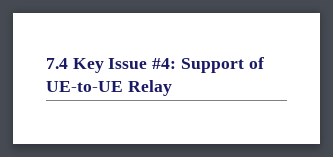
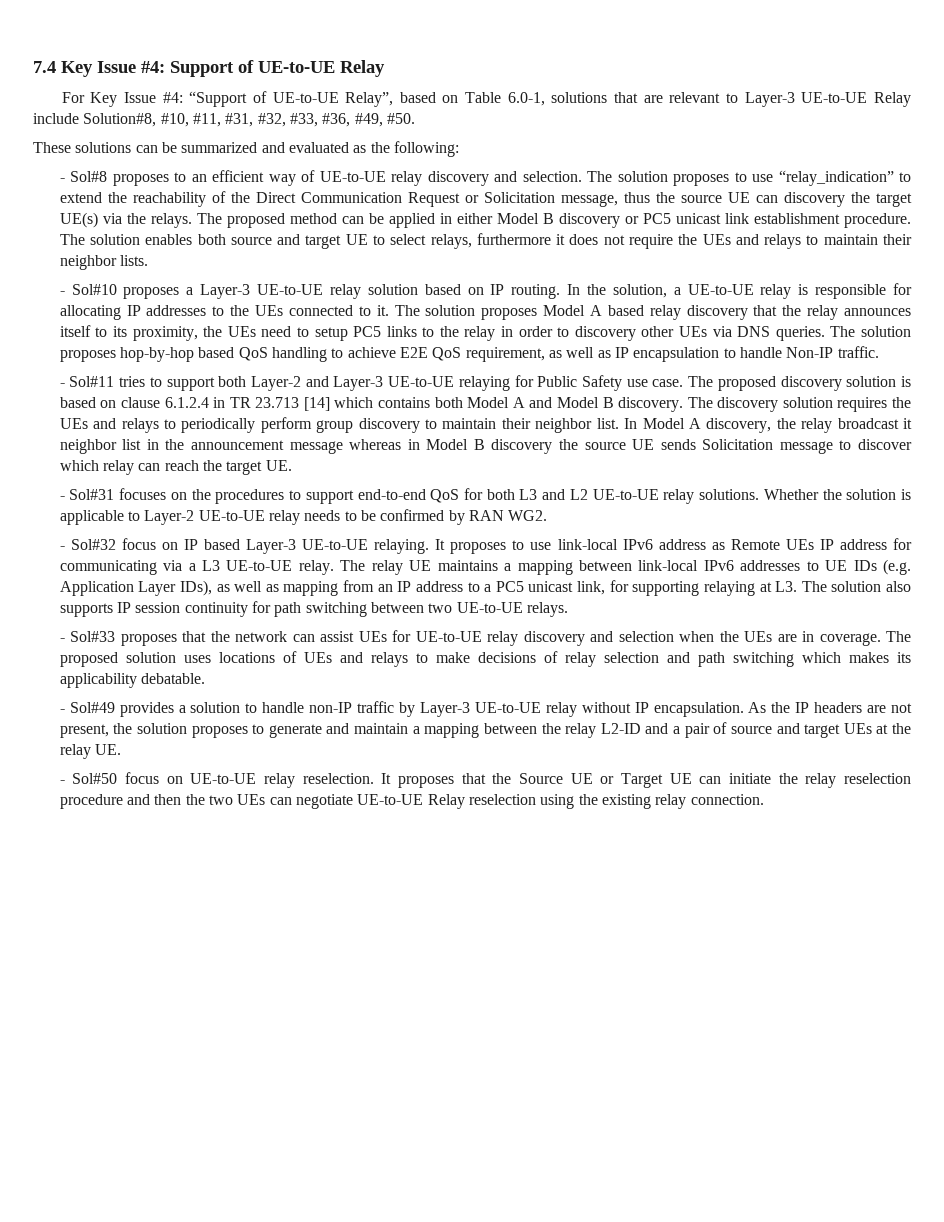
(172, 88) none -> [61,91,911,107] [33,113,415,127] [33,141,459,157] [59,170,912,186] [59,191,913,207] [59,212,912,228] [59,233,913,249] [59,255,149,270] [59,283,913,299] [59,305,912,320] [59,325,912,341] [59,346,879,362] [59,375,912,391] [59,397,912,412] [59,417,912,433] [59,439,912,454] [59,460,292,475] [59,488,912,504] [59,509,548,525] [59,538,913,554] [59,559,912,575] [59,580,912,596] [59,601,568,617] [59,630,911,646] [59,651,912,667] [59,673,206,688] [59,701,912,717] [59,722,912,738] [59,744,122,759] [59,772,911,788] [59,794,764,809] // For Key Issue #4: “Support of UE-to-UE Relay”, based on Table 6.0-1, solutions that are relevant to Layer-3 UE-to-UE Relay include Solution#8, #10, #11, #31, #32, #33, #36, #49, #50. // These solutions can be summarized and evaluated as the following: // - Sol#8 proposes to an efficient way of UE-to-UE relay discovery and selection. The solution proposes to use “relay_indication” to extend the reachability of the Direct Communication Request or Solicitation message, thus the source UE can discovery the target UE(s) via the relays. The proposed method can be applied in either Model B discovery or PC5 unicast link establishment procedure. The solution enables both source and target UE to select relays, furthermore it does not require the UEs and relays to maintain their neighbor lists. // - Sol#10 proposes a Layer-3 UE-to-UE relay solution based on IP routing. In the solution, a UE-to-UE relay is responsible for allocating IP addresses to the UEs connected to it. The solution proposes Model A based relay discovery that the relay announces itself to its proximity, the UEs need to setup PC5 links to the relay in order to discovery other UEs via DNS queries. The solution proposes hop-by-hop based QoS handling to achieve E2E QoS requirement, as well as IP encapsulation to handle Non-IP traffic. // - Sol#11 tries to support both Layer-2 and Layer-3 UE-to-UE relaying for Public Safety use case. The proposed discovery solution is based on clause 6.1.2.4 in TR 23.713 [14] which contains both Model A and Model B discovery. The discovery solution requires the UEs and relays to periodically perform group discovery to maintain their neighbor list. In Model A discovery, the relay broadcast it neighbor list in the announcement message whereas in Model B discovery the source UE sends Solicitation message to discover which relay can reach the target UE. // - Sol#31 focuses on the procedures to support end-to-end QoS for both L3 and L2 UE-to-UE relay solutions. Whether the solution is applicable to Layer-2 UE-to-UE relay needs to be confirmed by RAN WG2. // - Sol#32 focus on IP based Layer-3 UE-to-UE relaying. It proposes to use link-local IPv6 address as Remote UEs IP address for communicating via a L3 UE-to-UE relay. The relay UE maintains a mapping between link-local IPv6 addresses to UE IDs (e.g. Application Layer IDs), as well as mapping from an IP address to a PC5 unicast link, for supporting relaying at L3. The solution also supports IP session continuity for path switching between two UE-to-UE relays. // - Sol#33 proposes that the network can assist UEs for UE-to-UE relay discovery and selection when the UEs are in coverage. The proposed solution uses locations of UEs and relays to make decisions of relay selection and path switching which makes its applicability debatable. // - Sol#49 provides a solution to handle non-IP traffic by Layer-3 UE-to-UE relay without IP encapsulation. As the IP headers are not present, the solution proposes to generate and maintain a mapping between the relay L2-ID and a pair of source and target UEs at the relay UE. // - Sol#50 focus on UE-to-UE relay reselection. It proposes that the Source UE or Target UE can initiate the relay reselection procedure and then the two UEs can negotiate UE-to-UE Relay reselection using the existing relay connection.

